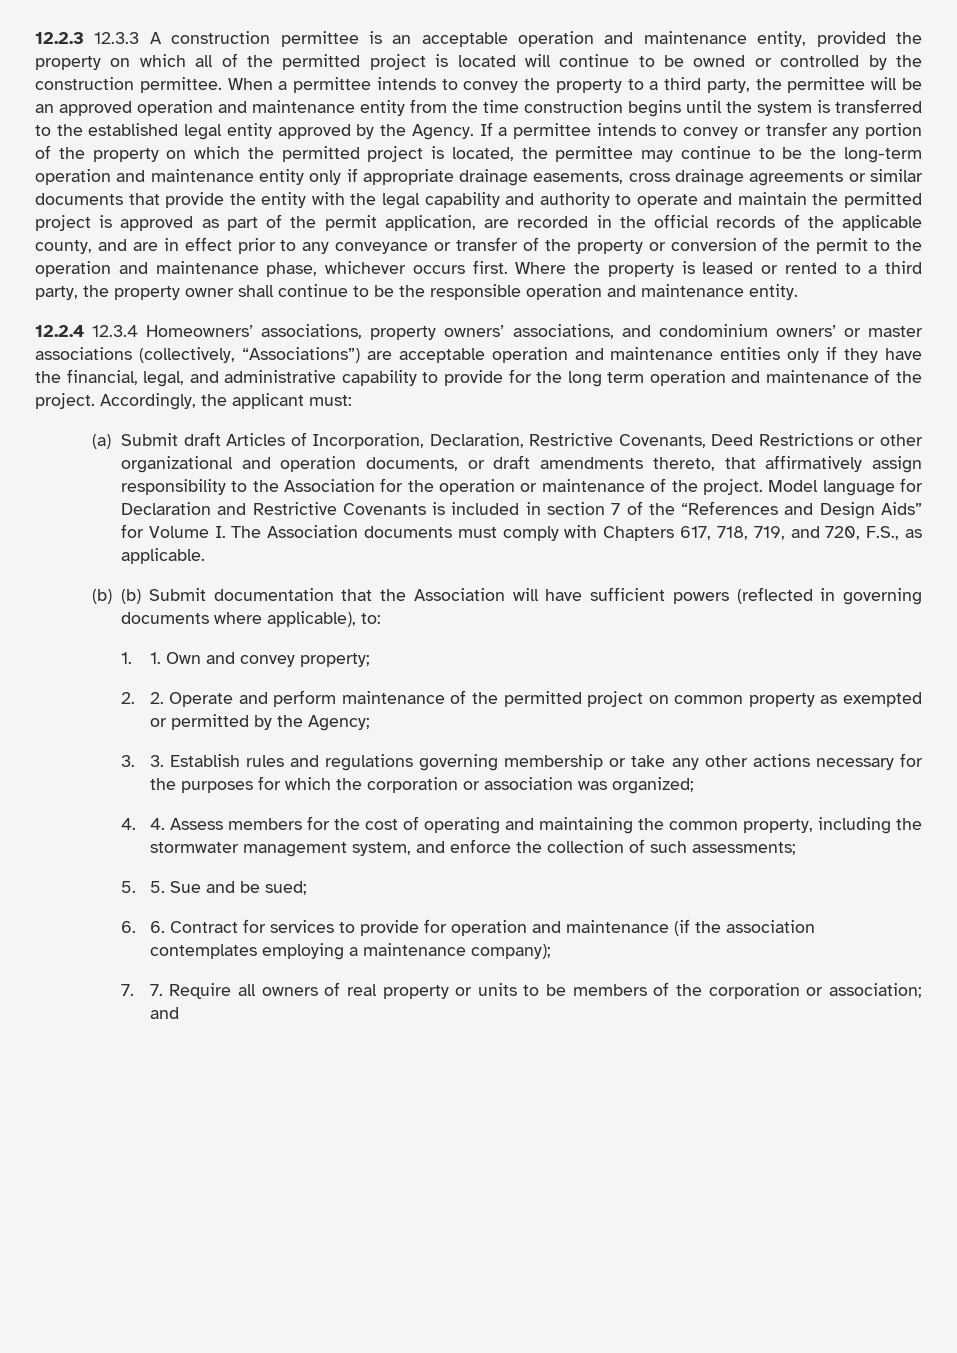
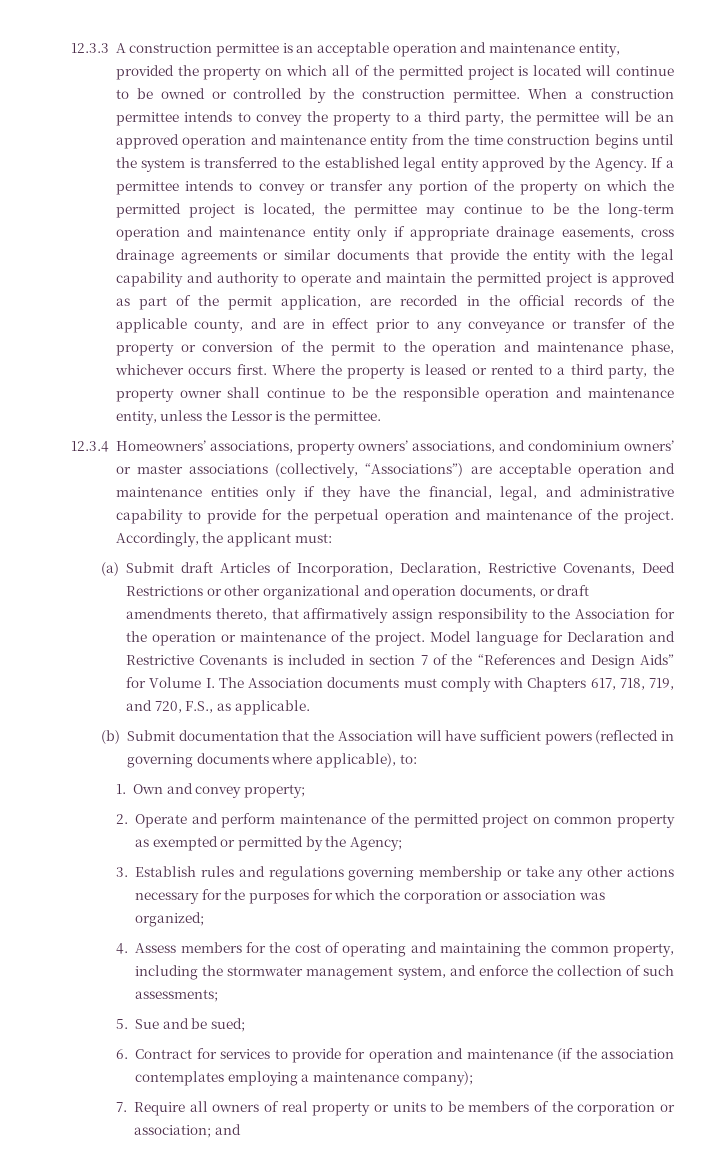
[35,32,84,44] 12.2.3 -> (71, 48) none
(288, 85) none -> [591,89,674,99] construction
[749,284,798,300] [35,325,84,337] entity. // 12.2.4 -> [115,410,381,425] entity, unless the Lessor is the permittee. //
[567,371,645,387] long term -> [313,509,379,524] perpetual
[121,589,142,604] (b) -> (121, 737) none
[149,652,161,664] 1. -> (127, 789) none
[149,692,164,704] 2. -> (129, 819) none
[149,755,164,767] 3. -> (129, 872) none
[149,818,165,830] 4. -> (129, 948) none
[149,881,165,893] 5. -> (129, 1024) none
[149,921,165,933] 6. -> (129, 1054) none
[149,984,163,996] 7. -> (128, 1107) none

